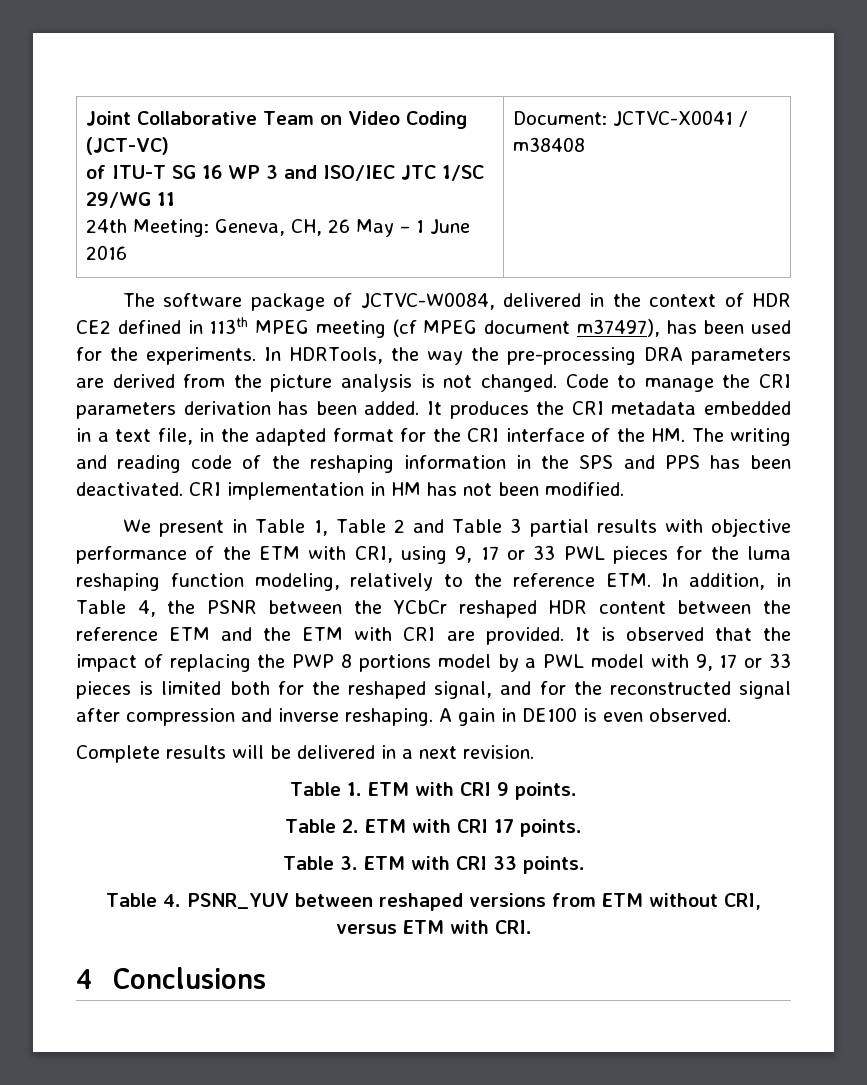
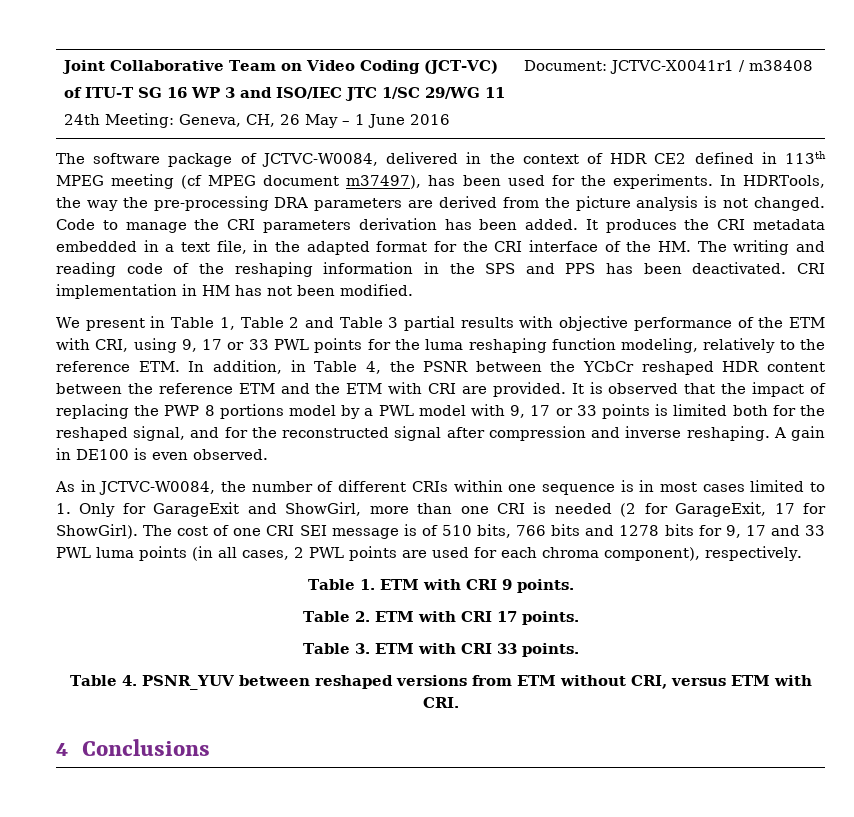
[613,110,734,126] JCTVC-X0041 -> [609,60,734,74] JCTVC-X0041r1
[612,546,668,564] pieces -> [314,338,363,353] points
[76,681,131,699] pieces -> [602,404,650,419] points
[76,745,534,763] Complete results will be delivered in a next revision. -> [55,480,825,495] [56,502,826,517] [56,524,825,539] [56,546,802,561] As in JCTVC-W0084, the number of different CRIs within one sequence is in most cases limited to 1. Only for GarageExit and ShowGirl, more than one CRI is needed (2 for GarageExit, 17 for ShowGirl). The cost of one CRI SEI message is of 510 bits, 766 bits and 1278 bits for 9, 17 and 33 PWL luma points (in all cases, 2 PWL points are used for each chroma component), respectively.

